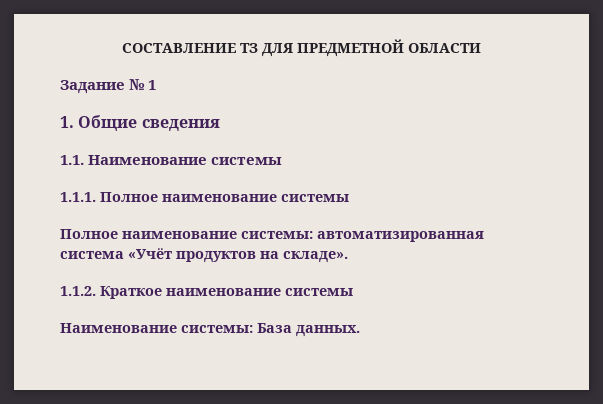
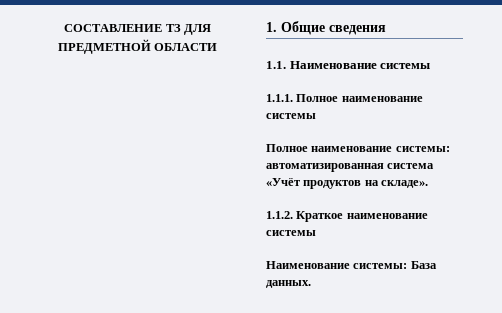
[60,79,157,94] // Задание № 1 -> (218, 47) none

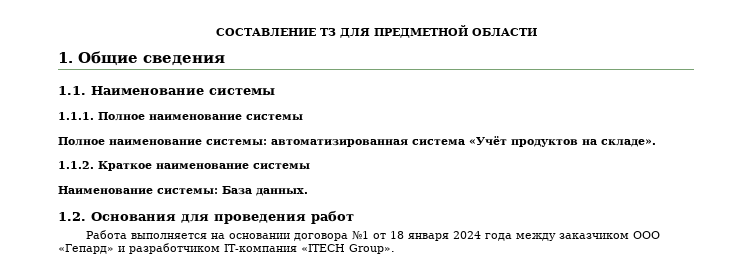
(311, 284) none -> [58,210,354,224] [86,230,661,241] [58,243,395,254] // 1.2. Основания для проведения работ // Работа выполняется на основании договора №1 от 18 января 2024 года между заказчиком ООО «Гепард» и разработчиком IT-компания «ITECH Group».

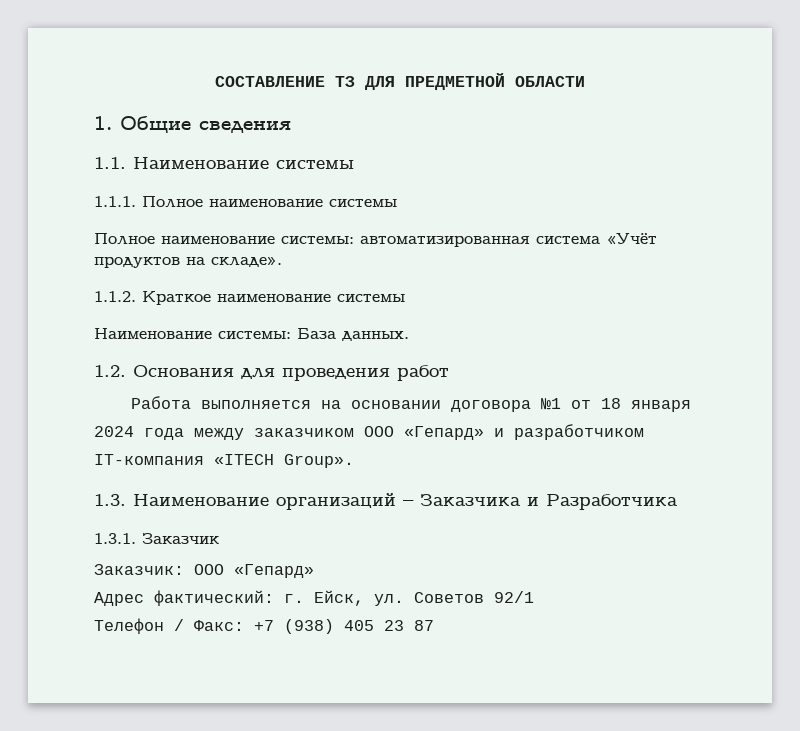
(395, 249) none -> [94,493,678,510] [94,533,219,544] [94,564,314,578] [94,590,534,606] [94,618,434,634] // 1.3. Наименование организаций – Заказчика и Разработчика // 1.3.1. Заказчик // Заказчик: ООО «Гепард» // Адрес фактический: г. Ейск, ул. Советов 92/1 // Телефон / Факс: +7 (938) 405 23 87

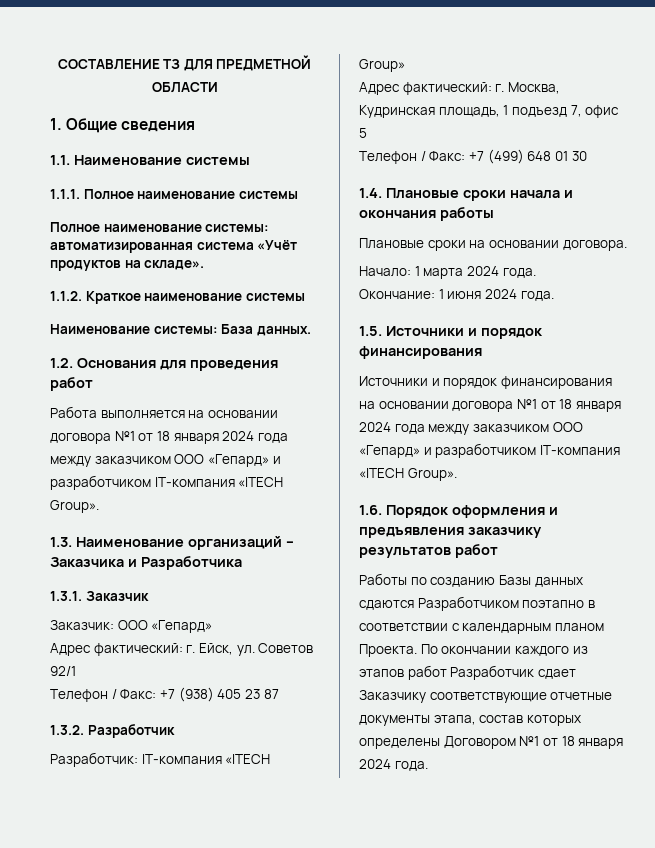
(434, 625) none -> [50,724,175,738] [50,752,271,767] [359,59,405,72] [359,82,560,95] [359,105,620,118] [359,128,367,138] [359,149,587,164] [359,188,573,201] [359,207,494,221] [359,238,627,251] [359,266,536,279] [359,289,554,301] [359,326,543,339] [359,346,482,359] [359,376,612,389] [359,399,621,412] [359,422,583,435] [359,443,620,458] [359,468,457,481] [359,505,558,518] [359,527,542,538] [359,544,498,558] [359,573,583,587] [359,596,595,611] [359,623,604,634] [359,644,588,657] [359,665,576,680] [359,690,613,703] [359,715,581,726] [359,736,624,749] [359,759,428,771] // 1.3.2. Разработчик // Разработчик: IT-компания «ITECH Group» // Адрес фактический: г. Москва, Кудринская площадь, 1 подъезд 7, офис 5 // Телефон / Факс: +7 (499) 648 01 30 // 1.4. Плановые сроки начала и окончания работы // Плановые сроки на основании договора. // Начало: 1 марта 2024 года. // Окончание: 1 июня 2024 года. // 1.5. Источники и порядок финансирования // Источники и порядок финансирования на основании договора №1 от 18 января 2024 года между заказчиком ООО «Гепард» и разработчиком IT-компания «ITECH Group». // 1.6. Порядок оформления и предъявления заказчику результатов работ // Работы по созданию Базы данных сдаются Разработчиком поэтапно в соответствии с календарным планом Проекта. По окончании каждого из этапов работ Разработчик сдает Заказчику соответствующие отчетные документы этапа, состав которых определены Договором №1 от 18 января 2024 года.

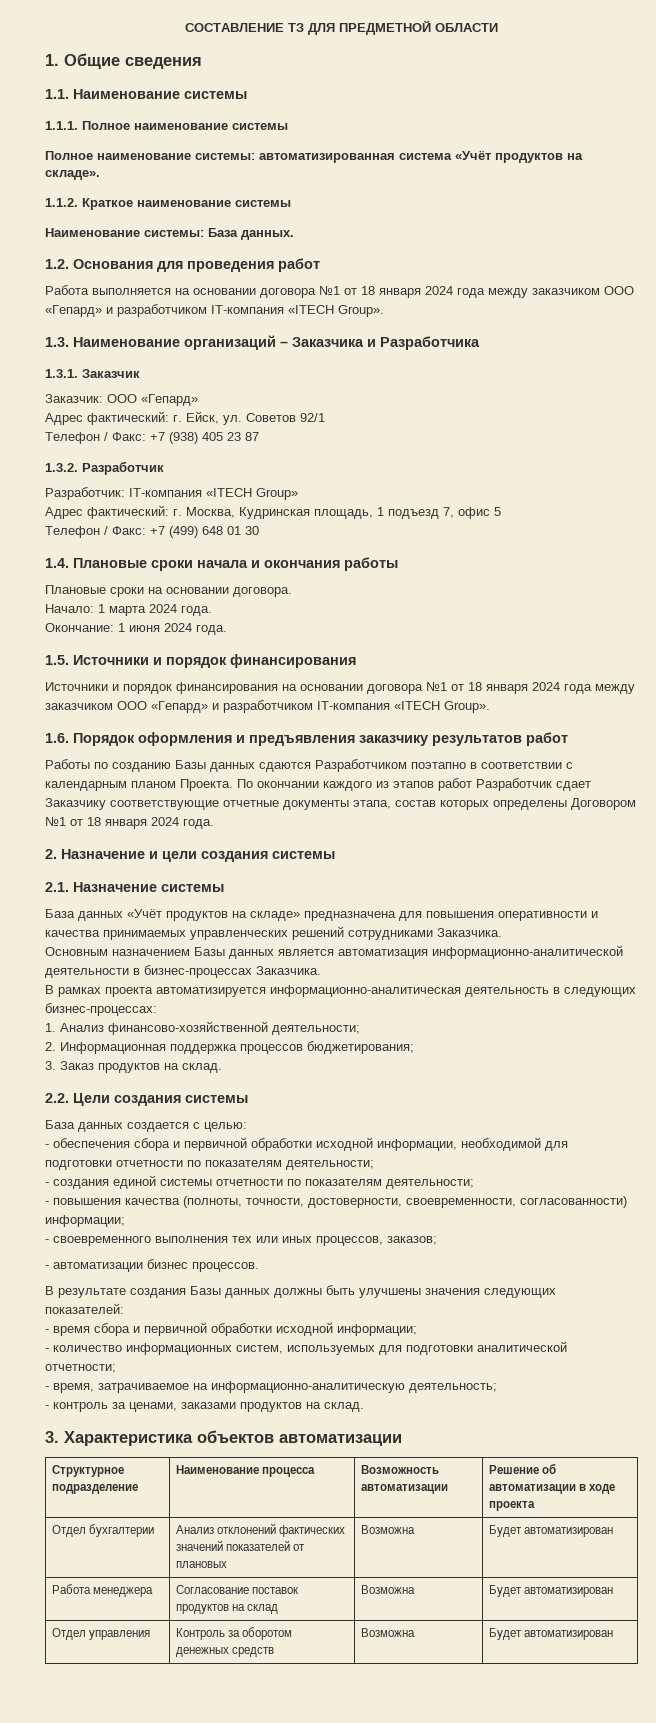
(428, 766) none -> [45,849,335,862] [45,882,224,892] [45,909,598,921] [45,926,502,940] [45,945,623,959] [45,965,321,978] [45,985,636,997] [45,1003,157,1016] [45,1021,360,1035] [45,1041,414,1054] [45,1061,222,1073] [45,1093,248,1106] [45,1120,247,1132] [45,1137,568,1151] [45,1160,374,1170] [45,1175,474,1189] [45,1196,627,1208] [45,1215,125,1227] [45,1236,437,1246] [45,1259,259,1272] [45,1285,556,1298] [45,1303,124,1314] [45,1322,417,1336] [45,1341,567,1355] [45,1364,116,1373] [45,1381,497,1393] [45,1402,364,1412] [45,1430,402,1446] [52,1465,125,1477] [52,1484,139,1494] [176,1465,316,1477] [361,1465,440,1474] [361,1484,449,1494] [489,1463,557,1474] [489,1484,616,1494] [489,1501,536,1511] [52,1524,155,1537] [176,1523,346,1537] [176,1540,306,1551] [176,1561,228,1568] [361,1525,416,1534] [489,1525,614,1537] [52,1584,154,1597] [176,1585,300,1594] [176,1604,279,1614] [361,1585,416,1594] [489,1585,614,1597] [52,1628,151,1640] [176,1627,293,1640] [176,1647,275,1657] [361,1628,416,1637] [489,1628,614,1640] // 2. Назначение и цели создания системы // 2.1. Назначение системы // База данных «Учёт продуктов на складе» предназначена для повышения оперативности и качества принимаемых управленческих решений сотрудниками Заказчика. // Основным назначением Базы данных является автоматизация информационно-аналитической деятельности в бизнес-процессах Заказчика. // В рамках проекта автоматизируется информационно-аналитическая деятельность в следующих бизнес-процессах: // 1. Анализ финансово-хозяйственной деятельности; // 2. Информационная поддержка процессов бюджетирования; // 3. Заказ продуктов на склад. // 2.2. Цели создания системы // База данных создается с целью: // - обеспечения сбора и первичной обработки исходной информации, необходимой для подготовки отчетности по показателям деятельности; // - создания единой системы отчетности по показателям деятельности; // - повышения качества (полноты, точности, достоверности, своевременности, согласованности) информации; // - своевременного выполнения тех или иных процессов, заказов; // - автоматизации бизнес процессов. // В результате создания Базы данных должны быть улучшены значения следующих показателей: // - время сбора и первичной обработки исходной информации; // - количество информационных систем, используемых для подготовки аналитической отчетности; // - время, затрачиваемое на информационно-аналитическую деятельность; // - контроль за ценами, заказами продуктов на склад. // 3. Характеристика объектов автоматизации // Структурное подразделение | Наименование процесса | Возможность автоматизации | Решение об автоматизации в ходе проекта // Отдел бухгалтерии | Анализ отклонений фактических значений показателей от плановых | Возможна | Будет автоматизирован // Работа менеджера | Согласование поставок продуктов на склад | Возможна | Будет автоматизирован // Отдел управления | Контроль за оборотом денежных средств | Возможна | Будет автоматизирован

